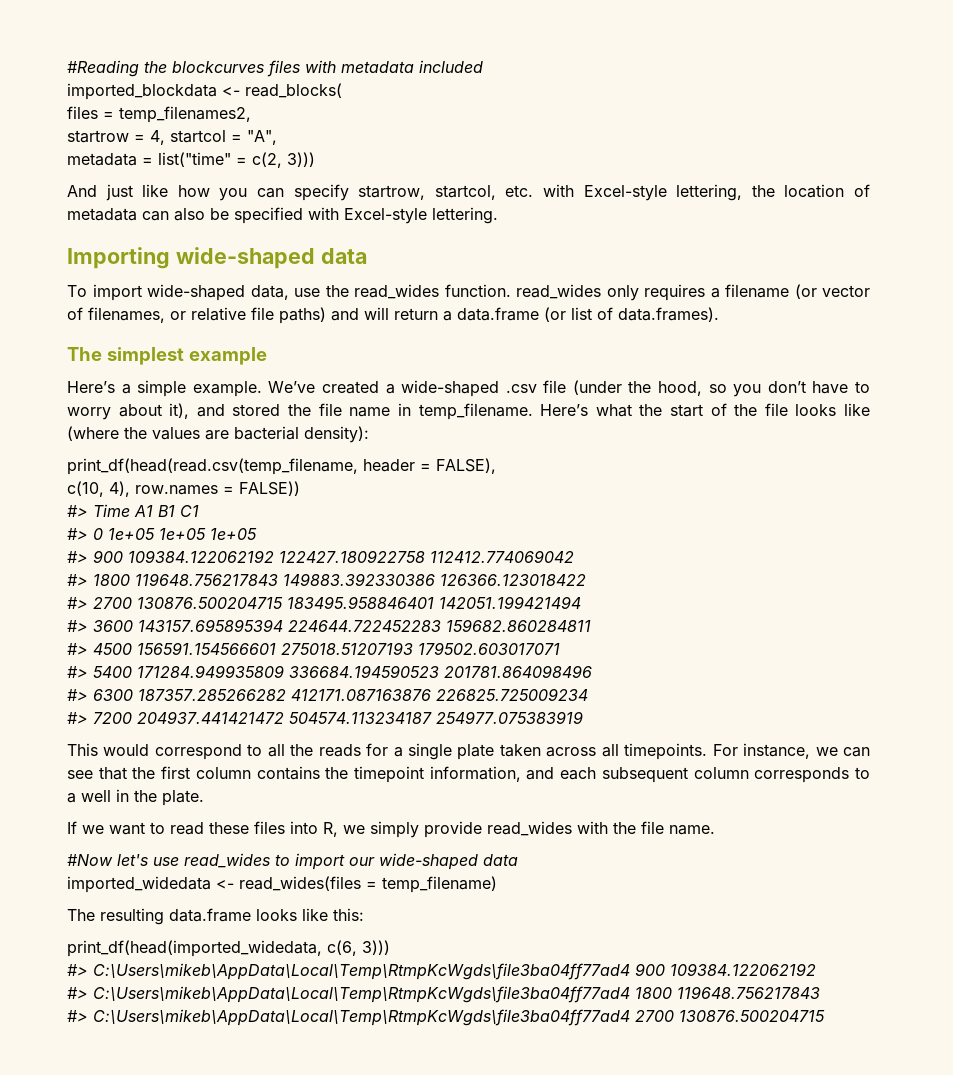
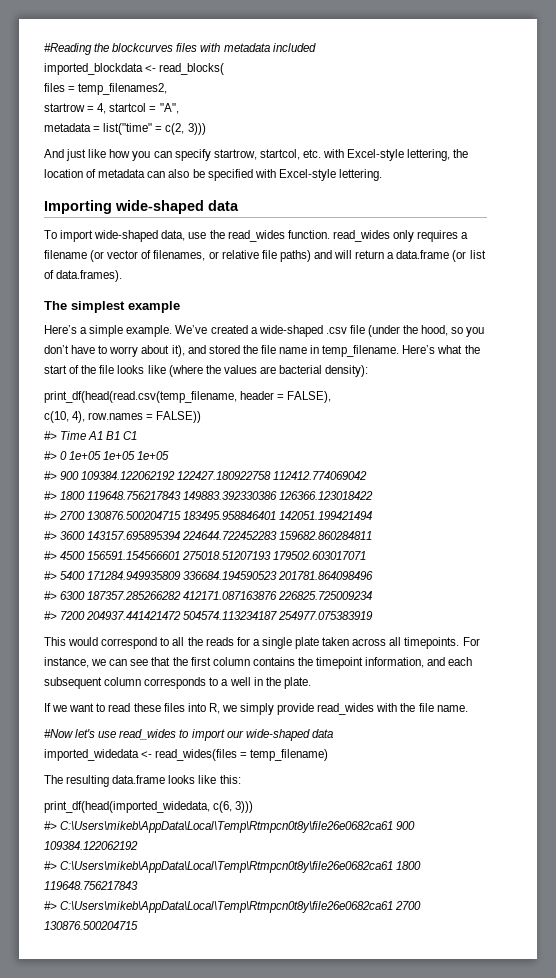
[93,963,630,980] C:\Users\mikeb\AppData\Local\Temp\RtmpKcWgds\file3ba04ff77ad4 -> [60,821,394,833] C:\Users\mikeb\AppData\Local\Temp\Rtmpcn0t8y\file26e0682ca61
[93,986,630,1003] C:\Users\mikeb\AppData\Local\Temp\RtmpKcWgds\file3ba04ff77ad4 -> [60,861,394,873] C:\Users\mikeb\AppData\Local\Temp\Rtmpcn0t8y\file26e0682ca61
[93,1009,630,1026] C:\Users\mikeb\AppData\Local\Temp\RtmpKcWgds\file3ba04ff77ad4 -> [60,901,394,913] C:\Users\mikeb\AppData\Local\Temp\Rtmpcn0t8y\file26e0682ca61

